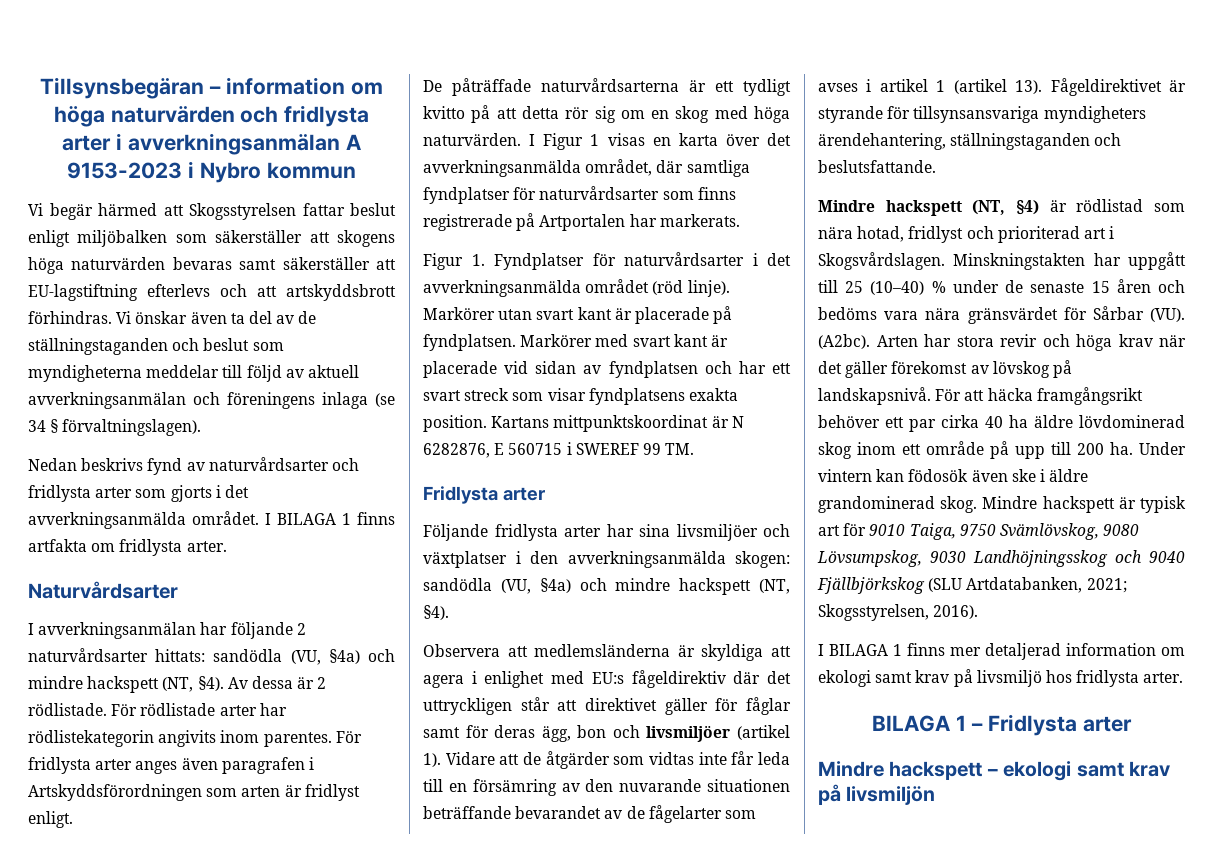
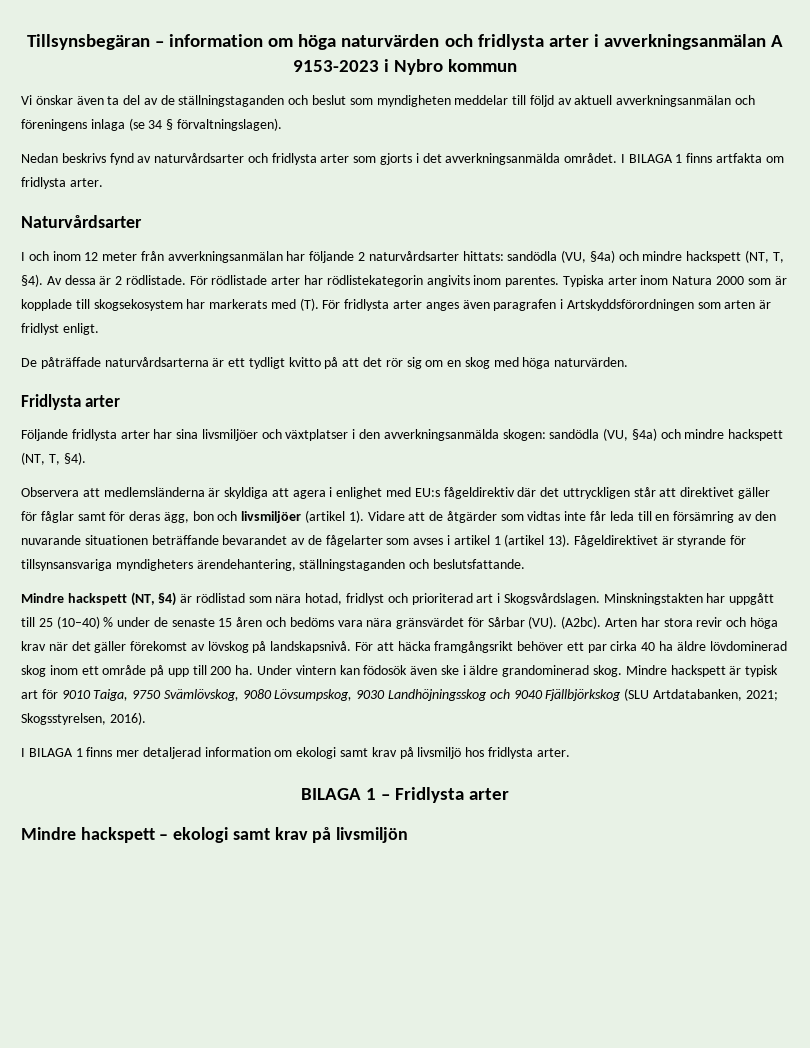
[49,203,396,220] [28,230,395,247] [28,257,396,274] [28,284,396,301] [28,311,132,324] begär härmed att Skogsstyrelsen fattar beslut enligt miljöbalken som säkerställer att skogens höga naturvärden bevaras samt säkerställer att EU-lagstiftning efterlevs och att artskyddsbrott förhindras. Vi -> (32, 100) none
[28,365,142,382] myndigheterna -> [376,95,451,107] myndigheten
(34, 629) none -> [28,251,164,261] och inom 12 meter från
(194, 684) none -> [772,252,784,263] T,
(332, 739) none -> [562,275,787,287] [21,298,319,311] Typiska arter inom Natura 2000 som är kopplade till skogsekosystem har markerats med (T).
[521,106,559,119] detta -> [363,357,383,367] det
[529,133,791,150] [423,159,750,177] [423,186,736,204] [423,213,740,231] [423,252,791,270] [423,279,730,297] [423,306,733,324] [423,334,728,351] [423,361,791,378] [423,388,738,405] [423,415,744,432] [423,442,695,458] I Figur 1 visas en karta över det avverkningsanmälda området, där samtliga fyndplatser för naturvårdsarter som finns registrerade på Artportalen har markerats. // Figur 1. Fyndplatser för naturvårdsarter i det avverkningsanmälda området (röd linje). Markörer utan svart kant är placerade på fyndplatsen. Markörer med svart kant är placerade vid sidan av fyndplatsen och har ett svart streck som visar fyndplatsens exakta position. Kartans mittpunktskoordinat är N 6282876, E 560715 i SWEREF 99 TM. -> (629, 362) none
(790, 586) none -> [48,454,60,465] T,

